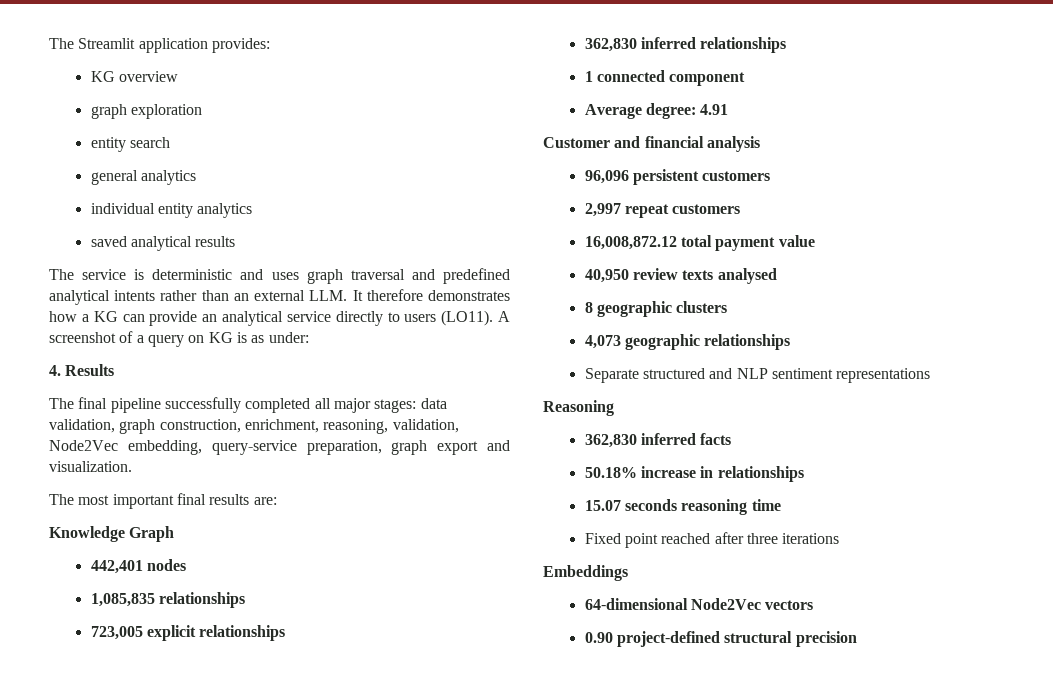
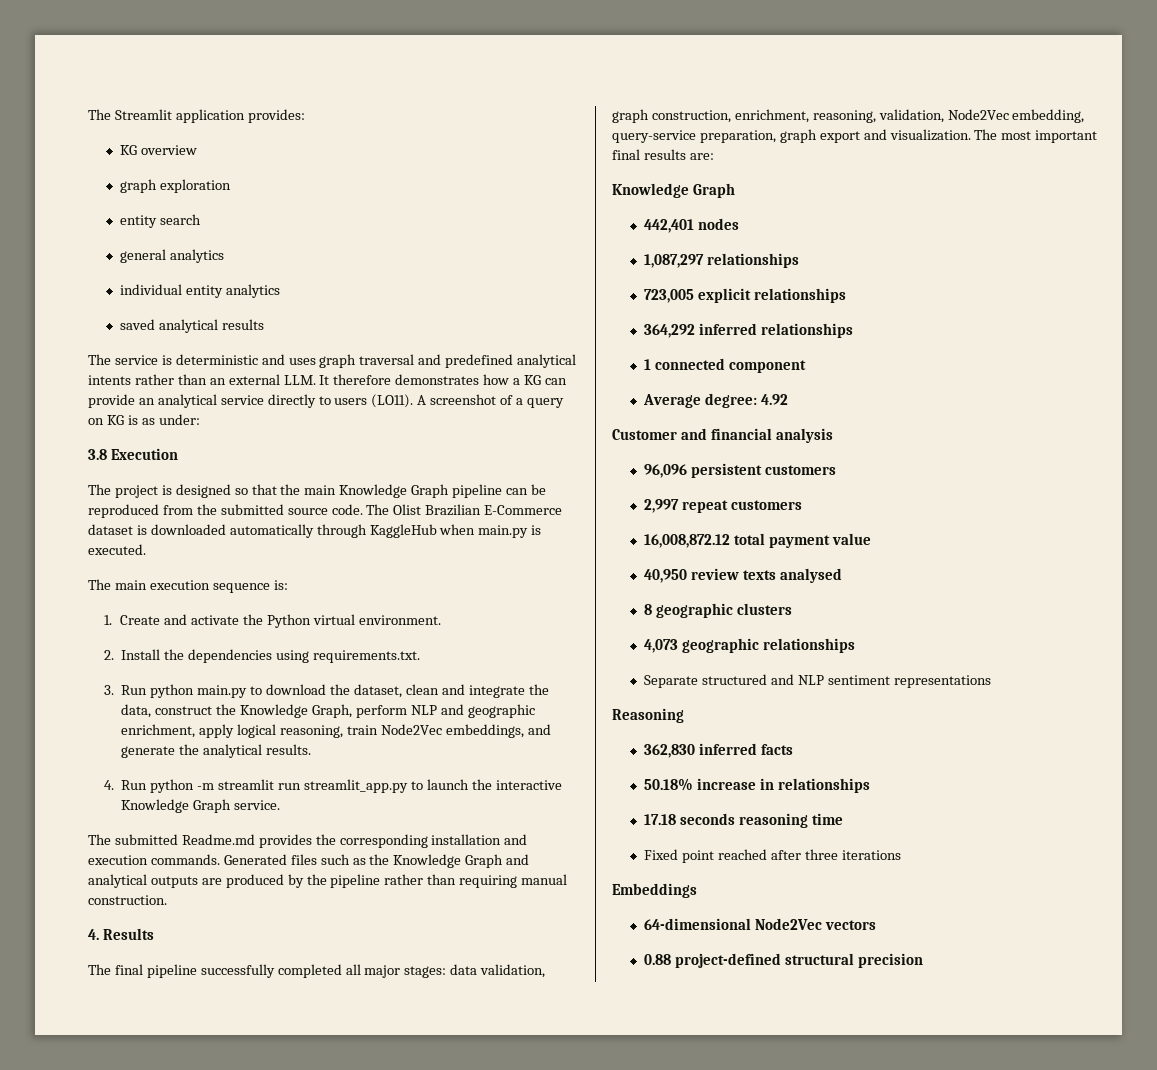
(309, 337) none -> [88,448,178,460] [88,484,546,498] [88,504,563,518] [88,524,542,538] [88,544,146,555] [88,579,288,593] [104,614,441,628] [104,649,421,663] [104,684,549,698] [121,704,535,718] [121,724,551,738] [121,744,312,758] [104,779,562,793] [121,799,281,813] [88,834,528,848] [88,854,530,868] [88,874,568,888] [88,895,167,905] // 3.8 Execution // The project is designed so that the main Knowledge Graph pipeline can be reproduced from the submitted source code. The Olist Brazilian E-Commerce dataset is downloaded automatically through KaggleHub when main.py is executed. // The main execution sequence is: // 1. Create and activate the Python virtual environment. // 2. Install the dependencies using requirements.txt. // 3. Run python main.py to download the dataset, clean and integrate the data, construct the Knowledge Graph, perform NLP and geographic enrichment, apply logical reasoning, train Node2Vec embeddings, and generate the analytical results. // 4. Run python -m streamlit run streamlit_app.py to launch the interactive Knowledge Graph service. // The submitted Readme.md provides the corresponding installation and execution commands. Generated files such as the Knowledge Graph and analytical outputs are produced by the pipeline rather than requiring manual construction.
(132, 466) // -> (971, 135) none
[90,593,155,607] 1,085,835 -> [644,254,705,268] 1,087,297
[584,38,637,52] 362,830 -> [644,324,696,338] 364,292
[700,104,729,115] 4.91 -> [760,394,788,405] 4.92
[584,500,621,511] 15.07 -> [644,814,677,825] 17.18
[584,632,613,643] 0.90 -> [644,954,672,965] 0.88

